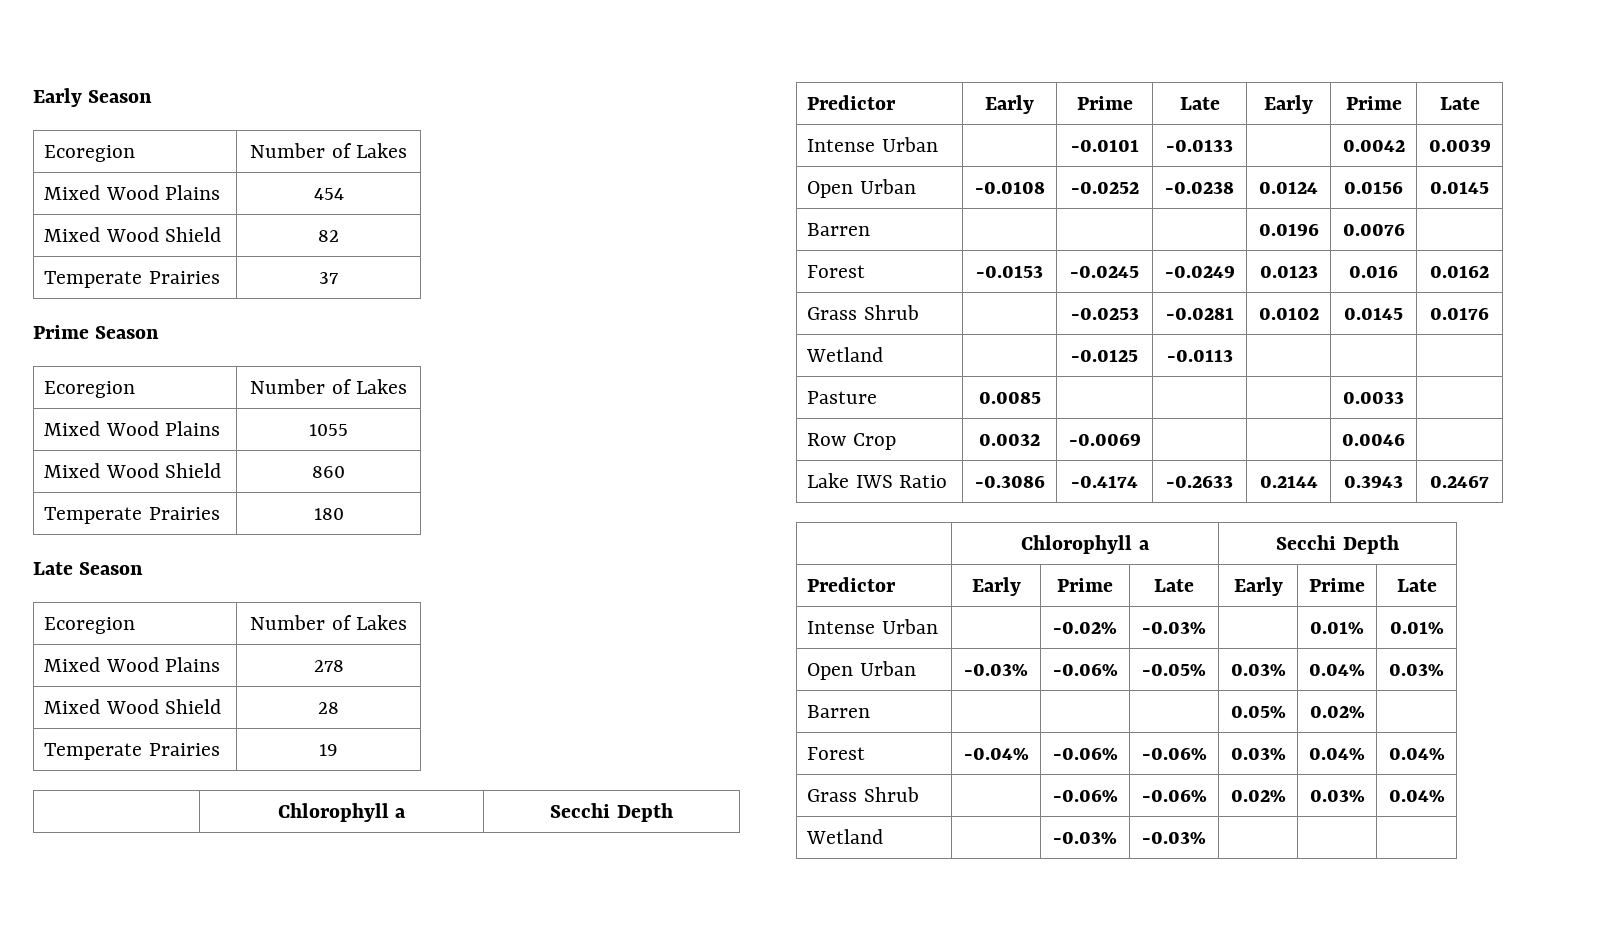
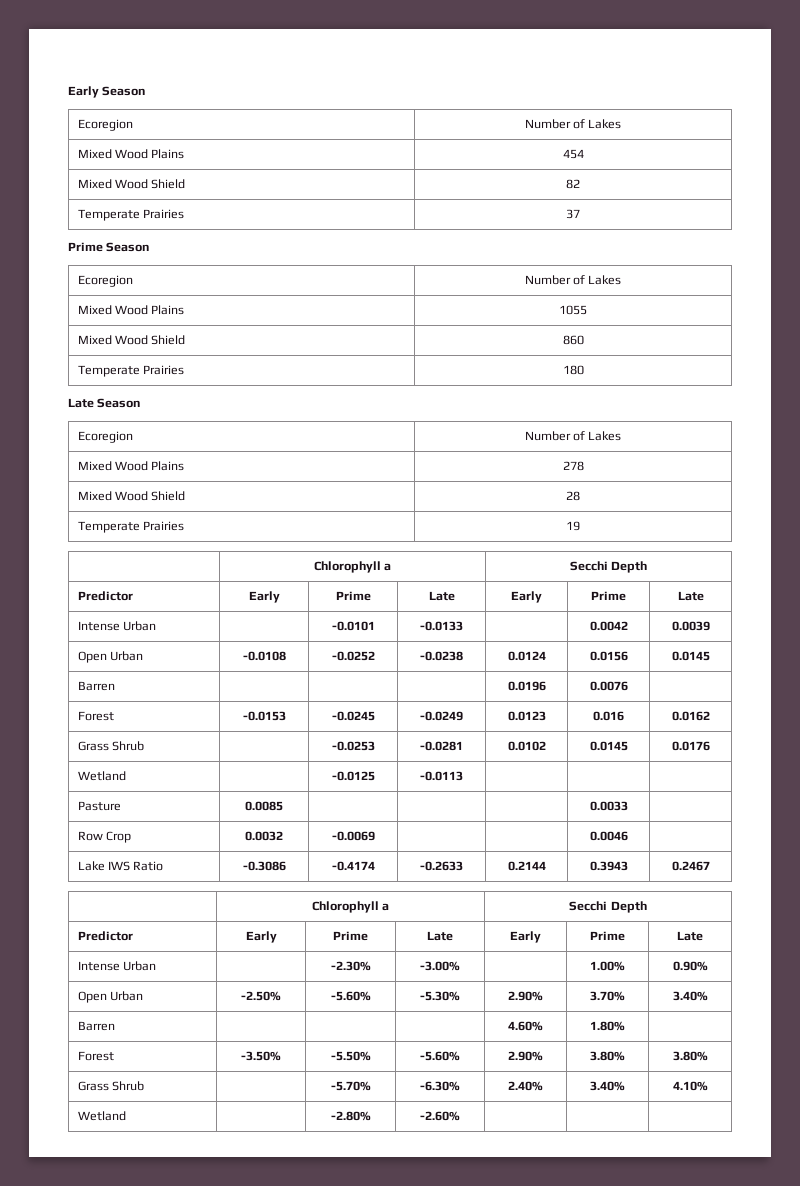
[1053,621,1117,634] [1142,621,1206,634] [1310,621,1364,634] [1389,621,1444,634] [807,661,916,680] [964,663,1028,676] [1052,663,1118,676] [1142,663,1206,676] [1230,663,1286,676] [1309,663,1365,676] [1389,663,1444,676] [807,705,871,718] [1230,705,1286,718] [1309,705,1365,718] [807,747,866,760] [963,747,1029,760] [1052,747,1118,760] [1141,747,1207,760] [1230,747,1286,760] [1309,747,1365,760] [1388,747,1445,760] [807,787,919,802] [1052,789,1118,802] [1141,789,1207,802] [1230,789,1286,802] [1309,789,1365,802] [1388,789,1445,802] [806,829,884,844] [1053,831,1117,844] [1142,831,1206,844] -0.02% | -0.03% | | 0.01% | 0.01% // Open Urban | -0.03% | -0.06% | -0.05% | 0.03% | 0.04% | 0.03% // Barren | | | | 0.05% | 0.02% | // Forest | -0.04% | -0.06% | -0.06% | 0.03% | 0.04% | 0.04% // Grass Shrub | | -0.06% | -0.06% | 0.02% | 0.03% | 0.04% // Wetland | | -0.03% | -0.03% -> [330,961,371,971] [420,961,460,971] [590,961,625,971] [672,961,708,971] [77,991,144,1003] [241,991,281,1001] [330,991,371,1001] [420,991,460,1001] [508,991,543,1001] [590,991,625,1001] [672,991,708,1001] [77,1021,115,1031] [508,1021,543,1031] [590,1021,625,1031] [77,1051,114,1061] [241,1051,281,1061] [330,1051,371,1061] [420,1051,460,1061] [508,1051,543,1061] [590,1051,625,1061] [672,1051,708,1061] [77,1081,145,1091] [330,1081,371,1091] [420,1081,460,1091] [508,1081,543,1091] [590,1081,625,1091] [672,1081,708,1091] [77,1111,126,1121] [330,1111,371,1121] [420,1111,460,1121] -2.30% | -3.00% | | 1.00% | 0.90% // Open Urban | -2.50% | -5.60% | -5.30% | 2.90% | 3.70% | 3.40% // Barren | | | | 4.60% | 1.80% | // Forest | -3.50% | -5.50% | -5.60% | 2.90% | 3.80% | 3.80% // Grass Shrub | | -5.70% | -6.30% | 2.40% | 3.40% | 4.10% // Wetland | | -2.80% | -2.60%

